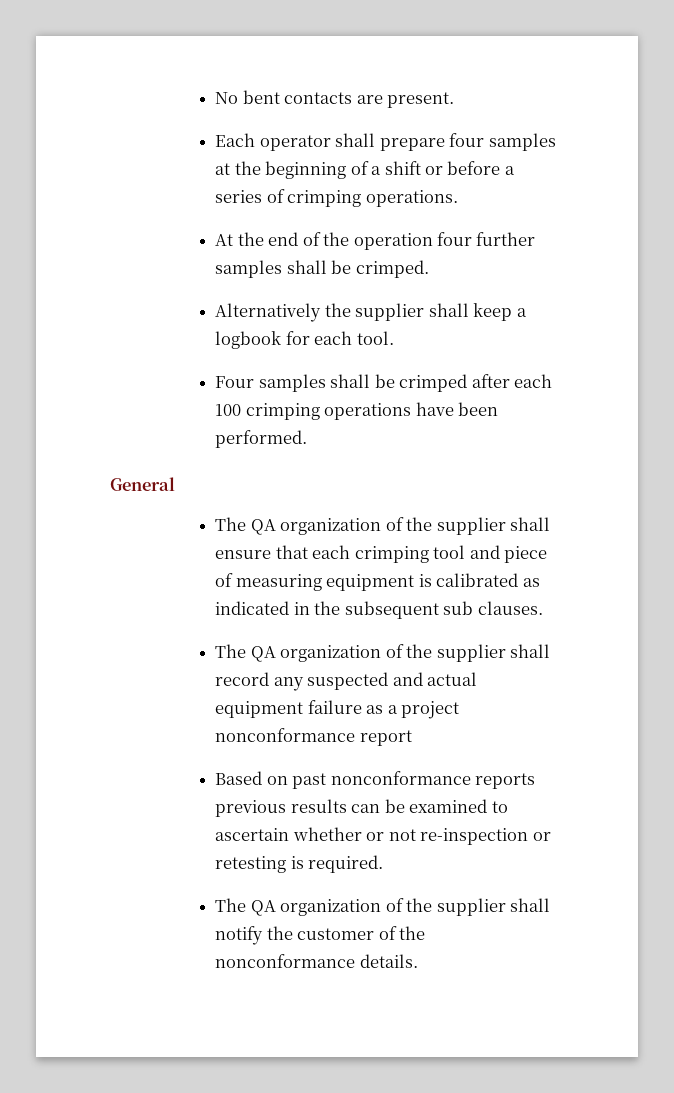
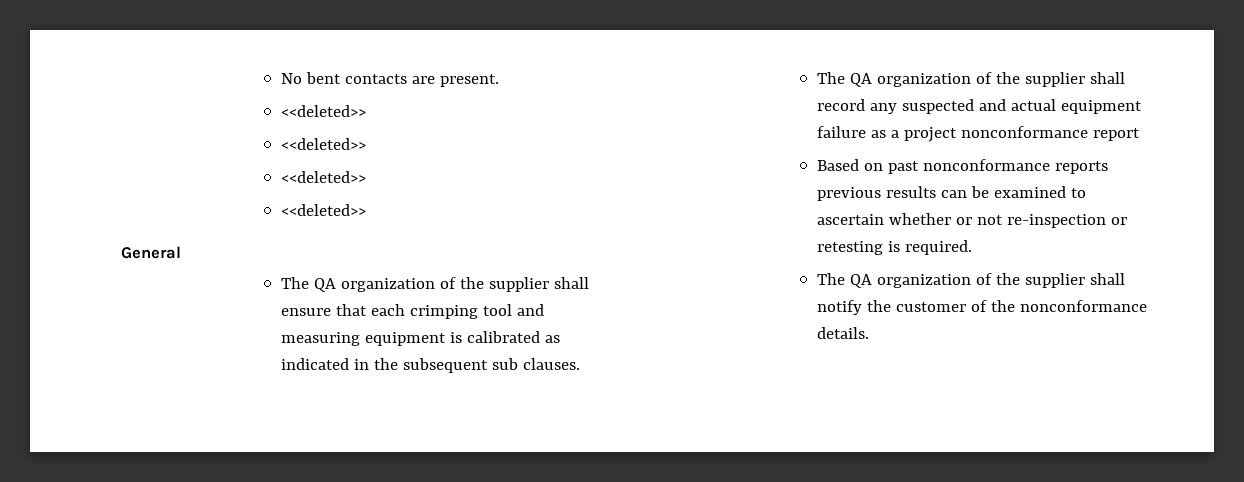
[215,133,556,151] [215,161,515,179] [215,189,458,207] [215,232,536,250] [215,260,429,278] [215,303,527,322] [215,331,394,349] [215,374,552,392] [215,402,499,420] [215,430,308,448] Each operator shall prepare four samples at the beginning of a shift or before a series of crimping operations. // At the end of the operation four further samples shall be crimped. // Alternatively the supplier shall keep a logbook for each tool. // Four samples shall be crimped after each 100 crimping operations have been performed. -> [280,105,366,117] [280,138,366,150] [280,171,366,183] [280,204,366,216] <<deleted>> // <<deleted>> // <<deleted>> // <<deleted>>
[503,546,547,563] [215,573,234,587] piece of -> (544, 310) none

